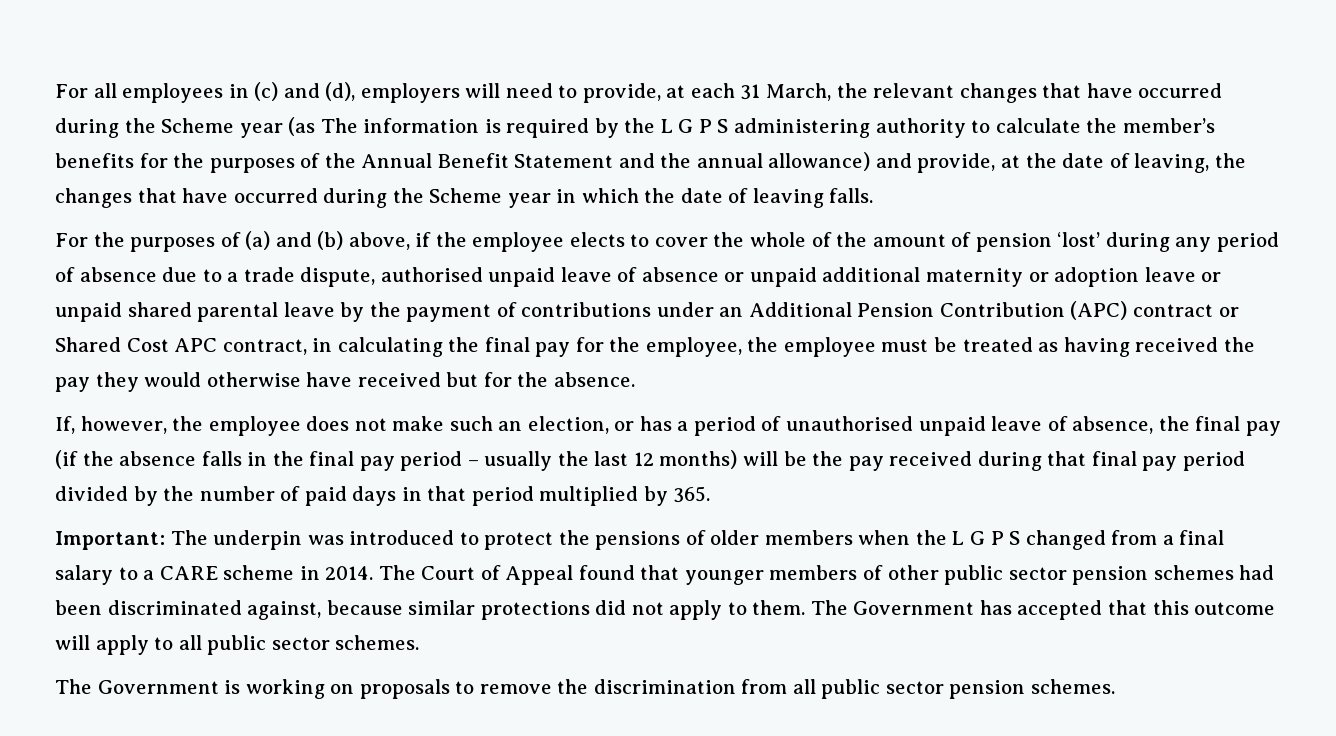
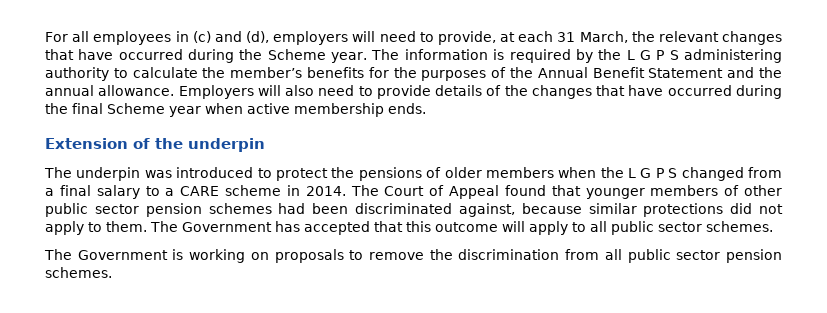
[239,117,316,138] year (as -> [331,52,368,63] year.
[768,152,1210,173] allowance) and provide, at the date of leaving, -> [98,85,502,99] allowance. Employers will also need to provide details of
[429,188,874,208] [55,231,1279,252] [55,267,1222,287] [55,301,1239,322] [55,337,1255,357] [55,372,635,392] [55,416,1281,436] [55,450,1245,471] [55,486,711,506] [55,531,165,550] Scheme year in which the date of leaving falls. // For the purposes of (a) and (b) above, if the employee elects to cover the whole of the amount of pension ‘lost’ during any period of absence due to a trade dispute, authorised unpaid leave of absence or unpaid additional maternity or adoption leave or unpaid shared parental leave by the payment of contributions under an Additional Pension Contribution (APC) contract or Shared Cost APC contract, in calculating the final pay for the employee, the employee must be treated as having received the pay they would otherwise have received but for the absence. // If, however, the employee does not make such an election, or has a period of unauthorised unpaid leave of absence, the final pay (if the absence falls in the final pay period – usually the last 12 months) will be the pay received during that final pay period divided by the number of paid days in that period multiplied by 365. // Important: -> [72,103,426,117] [45,138,265,152] final Scheme year when active membership ends. // Extension of the underpin //

